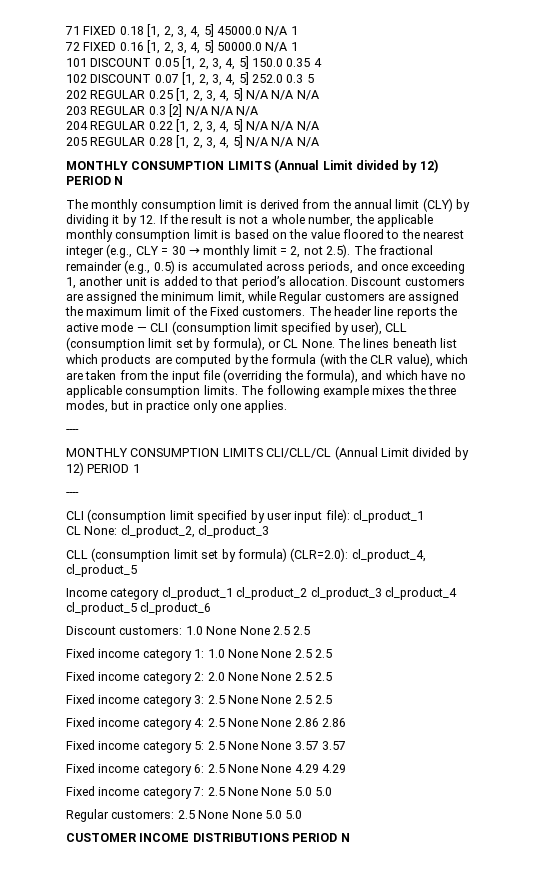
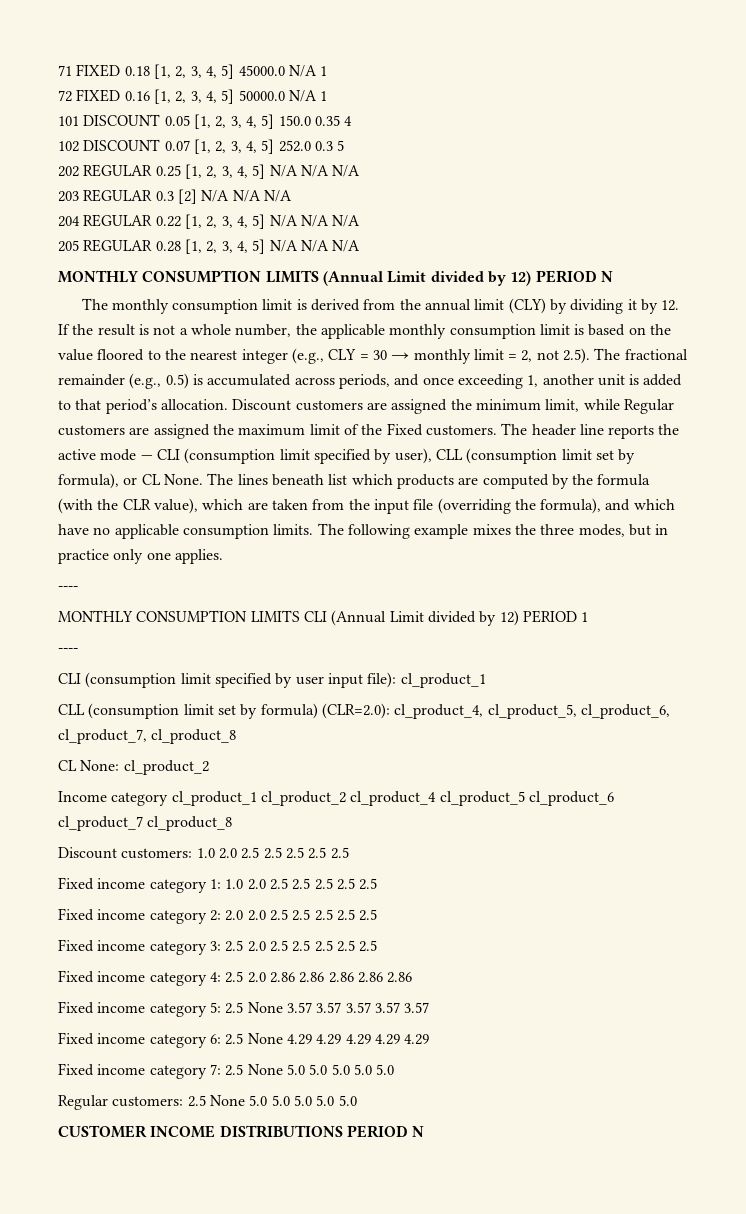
[266,448,332,458] CLI/CLL/CL -> [303,611,327,622] CLI
[66,525,270,538] // CL None: cl_product_2, cl_product_3 -> (486, 680) none
[66,564,137,577] cl_product_5 -> [487,704,670,719] [58,729,237,744] [58,760,209,775] cl_product_5, cl_product_6, cl_product_7, cl_product_8 // CL None: cl_product_2
[310,587,382,600] cl_product_3 -> (346, 798) none
(212, 608) none -> [58,816,233,831] cl_product_7 cl_product_8
[206,626,270,635] None None -> [218,847,304,859] 2.0 2.5 2.5 2.5
[227,649,292,658] None None -> [247,878,333,890] 2.0 2.5 2.5 2.5
[227,672,292,681] None None -> [247,909,333,921] 2.0 2.5 2.5 2.5
[227,695,292,704] None None -> [247,940,333,952] 2.0 2.5 2.5 2.5
[227,718,292,727] None None -> [247,972,354,983] 2.0 2.86 2.86 2.86
[227,741,292,750] None None -> [247,1002,371,1013] None 3.57 3.57 3.57
[227,764,292,773] None None -> [247,1033,371,1045] None 4.29 4.29 4.29
[227,787,292,796] None None -> [247,1064,350,1075] None 5.0 5.0 5.0
[198,810,262,819] None None -> [209,1095,312,1106] None 5.0 5.0 5.0

